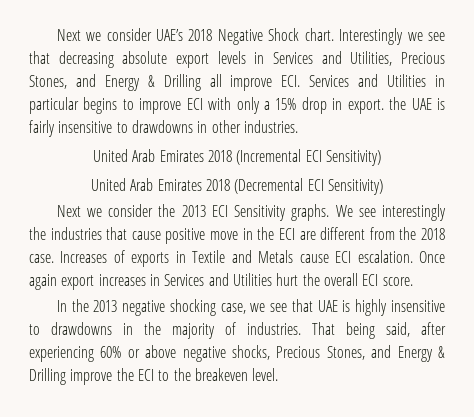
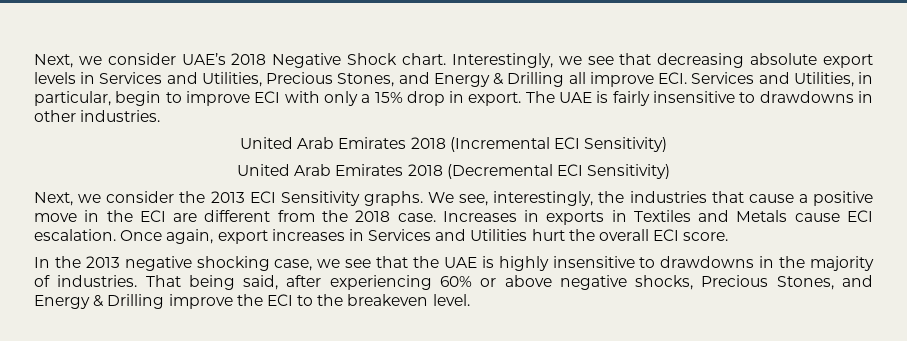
[56,29,81,41] Next -> [34,54,73,68] Next,
[339,28,404,45] Interestingly -> [451,53,553,68] Interestingly,
[387,74,446,87] [29,97,118,114] Utilities in particular begins -> [793,72,874,87] [34,91,162,106] Utilities, in particular, begin
[389,97,407,110] the -> [525,91,555,103] The
[56,205,81,217] Next -> [34,192,73,206] Next,
[358,204,447,221] see interestingly -> [459,191,594,206] see, interestingly,
(161, 235) none -> [798,194,808,203] a
[113,250,125,263] of -> [524,210,540,222] in
[192,250,226,263] Textile -> [633,210,691,222] Textiles
[29,274,57,290] again -> [166,229,214,244] again,
(313, 305) none -> [413,256,440,268] the

